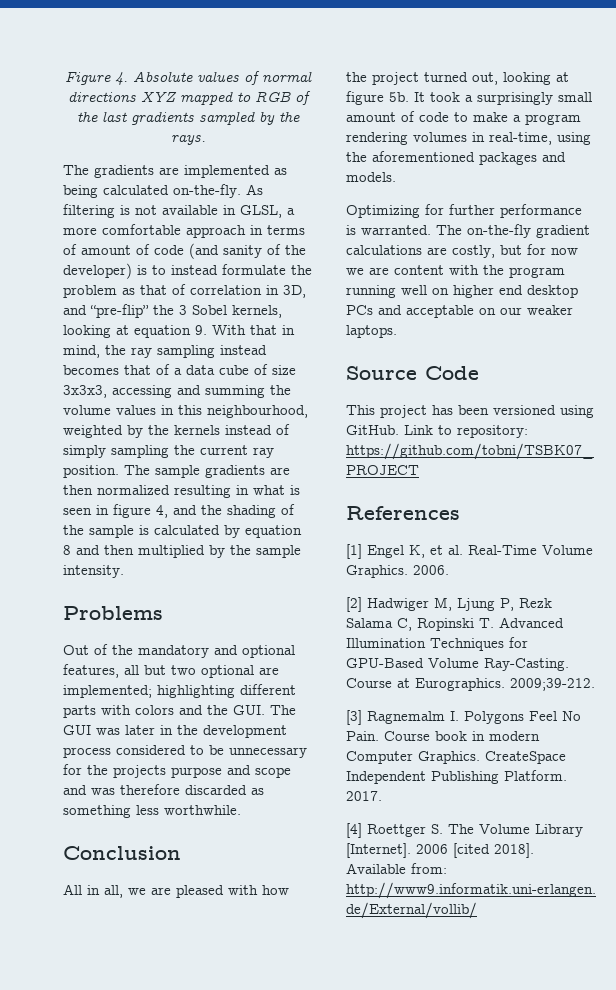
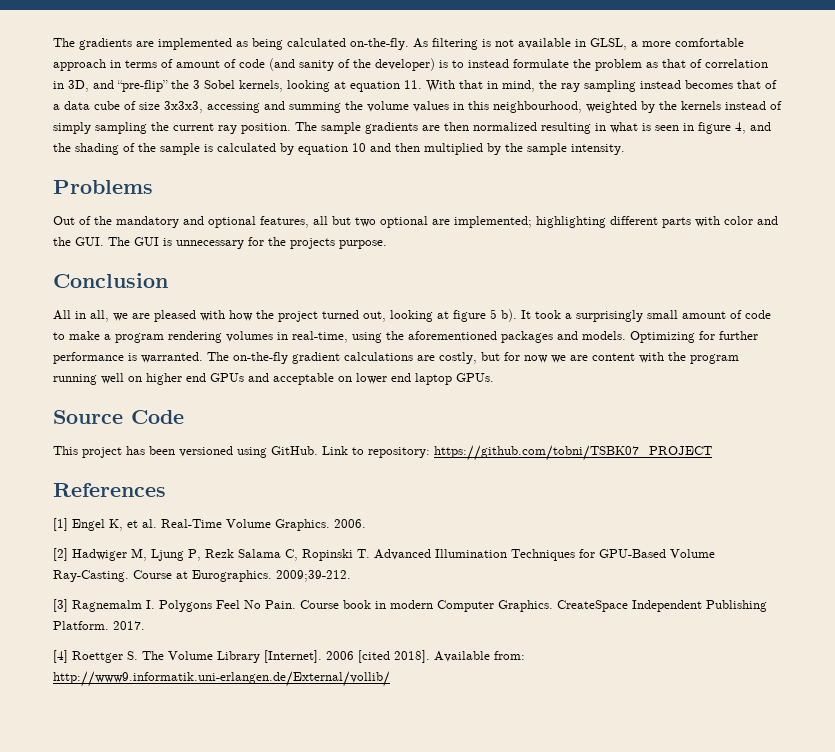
[65,71,312,85] [68,91,311,105] [77,111,300,125] [170,135,206,145] Figure 4. Absolute values of normal directions XYZ mapped to RGB of the last gradients sampled by the rays. // -> (53, 42) none
[195,325,207,335] 9. -> [404,80,422,89] 11.
[63,545,71,555] 8 -> [352,143,366,152] 10
[135,705,174,715] colors -> [724,216,753,225] color
[96,725,287,738] [63,745,307,758] [63,764,291,778] [63,784,264,795] [63,805,241,818] was later in the development process considered to be unnecessary for the projects purpose and scope and was therefore discarded as something less worthwhile. -> [163,237,387,249] is unnecessary for the projects purpose.
[389,92,409,102] 5b. -> [490,309,517,322] 5 b).
(396, 177) // -> (626, 335) none
[527,285,578,298] [346,305,373,315] desktop PCs -> [210,373,244,382] GPUs
[500,305,573,315] [346,325,397,338] our weaker laptops. -> [356,373,494,385] lower end laptop GPUs.

